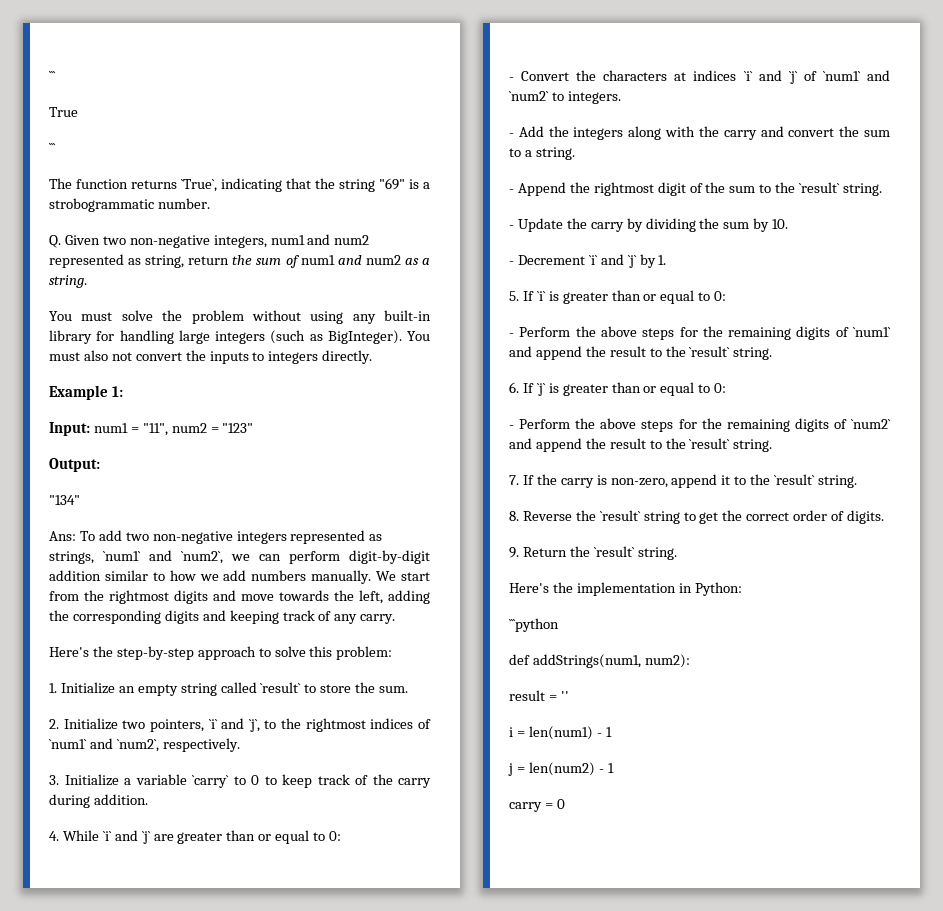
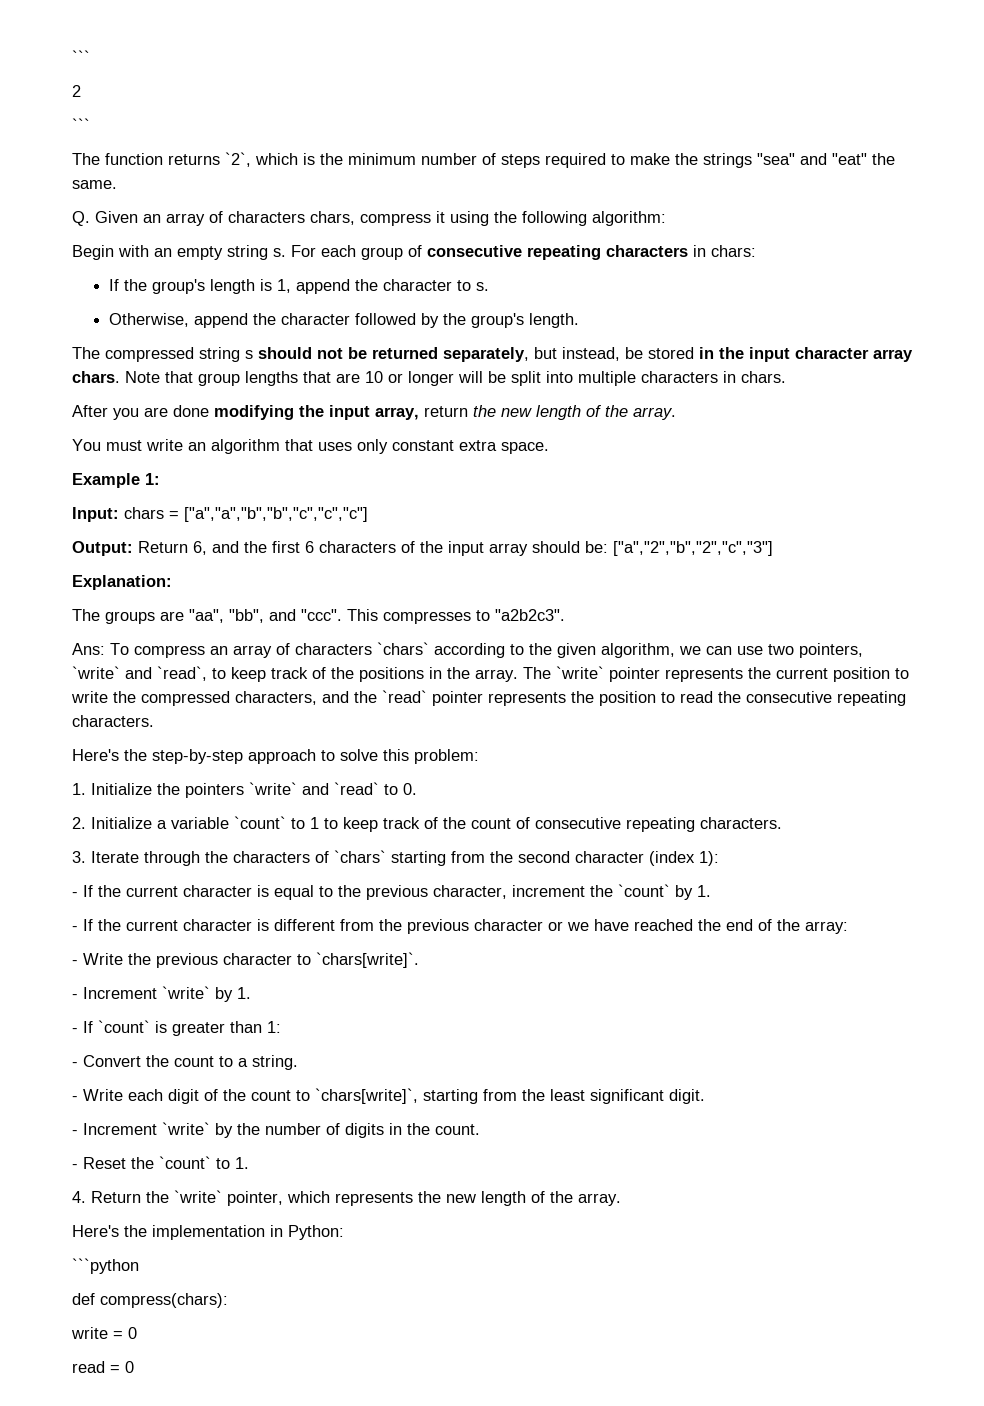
[49,71,56,81] [49,107,78,117] ``` // True -> [72,50,90,63] [72,85,81,97] ``` // 2
[181,178,430,192] [49,198,210,212] [49,234,370,248] [49,254,430,268] [49,275,87,288] [49,310,431,324] [49,330,430,344] [49,350,373,364] [49,385,123,400] [49,422,254,436] [49,458,100,472] [49,495,80,505] [49,530,383,544] [49,550,430,564] [49,570,431,584] [49,590,430,604] [49,610,396,624] `True`, indicating that the string "69" is a strobogrammatic number. // Q. Given two non-negative integers, num1 and num2 represented as string, return the sum of num1 and num2 as a string. // You must solve the problem without using any built-in library for handling large integers (such as BigInteger). You must also not convert the inputs to integers directly. // Example 1: // Input: num1 = "11", num2 = "123" // Output: // "134" // Ans: To add two non-negative integers represented as strings, `num1` and `num2`, we can perform digit-by-digit addition similar to how we add numbers manually. We start from the rightmost digits and move towards the left, adding the corresponding digits and keeping track of any carry. -> [225,152,895,168] [72,180,117,189] [72,211,666,226] [72,245,756,260] [108,279,489,294] [108,313,579,328] [72,347,913,362] [72,371,786,386] [72,405,676,420] [72,439,549,454] [72,473,160,488] [72,507,368,522] [72,541,773,556] [72,575,172,590] [72,609,565,624] [72,642,863,658] [72,666,909,682] [71,690,906,706] [72,715,154,727] `2`, which is the minimum number of steps required to make the strings "sea" and "eat" the same. // Q. Given an array of characters chars, compress it using the following algorithm: // Begin with an empty string s. For each group of consecutive repeating characters in chars: // If the group's length is 1, append the character to s. // Otherwise, append the character followed by the group's length. // The compressed string s should not be returned separately, but instead, be stored in the input character array chars. Note that group lengths that are 10 or longer will be split into multiple characters in chars. // After you are done modifying the input array, return the new length of the array. // You must write an algorithm that uses only constant extra space. // Example 1: // Input: chars = ["a","a","b","b","c","c","c"] // Output: Return 6, and the first 6 characters of the input array should be: ["a","2","b","2","c","3"] // Explanation: // The groups are "aa", "bb", and "ccc". This compresses to "a2b2c3". // Ans: To compress an array of characters `chars` according to the given algorithm, we can use two pointers, `write` and `read`, to keep track of the positions in the array. The `write` pointer represents the current position to write the compressed characters, and the `read` pointer represents the position to read the consecutive repeating characters.
[118,682,409,696] [49,718,431,732] [49,738,240,752] [49,774,431,788] [49,794,148,808] [49,830,342,844] [509,70,890,84] [509,91,621,104] [509,126,890,140] [509,147,575,160] [509,182,883,196] [509,218,789,232] [509,254,667,268] [509,290,727,304] [509,326,891,340] [509,346,773,360] [509,382,727,396] [509,418,891,432] [509,438,773,452] [509,474,858,488] [509,510,885,524] [509,546,677,560] an empty string called `result` to store the sum. // 2. Initialize two pointers, `i` and `j`, to the rightmost indices of `num1` and `num2`, respectively. // 3. Initialize a variable `carry` to 0 to keep track of the carry during addition. // 4. While `i` and `j` are greater than or equal to 0: // - Convert the characters at indices `i` and `j` of `num1` and `num2` to integers. // - Add the integers along with the carry and convert the sum to a string. // - Append the rightmost digit of the sum to the `result` string. // - Update the carry by dividing the sum by 10. // - Decrement `i` and `j` by 1. // 5. If `i` is greater than or equal to 0: // - Perform the above steps for the remaining digits of `num1` and append the result to the `result` string. // 6. If `j` is greater than or equal to 0: // - Perform the above steps for the remaining digits of `num2` and append the result to the `result` string. // 7. If the carry is non-zero, append it to the `result` string. // 8. Reverse the `result` string to get the correct order of digits. // 9. Return the `result` string. -> [157,782,417,798] [72,816,782,832] [72,850,719,866] [72,884,711,900] [72,919,848,934] [72,952,419,968] [72,986,251,1002] [72,1020,281,1036] [72,1055,298,1070] [72,1088,705,1104] [72,1122,480,1138] [72,1156,249,1169] [72,1190,621,1206] the pointers `write` and `read` to 0. // 2. Initialize a variable `count` to 1 to keep track of the count of consecutive repeating characters. // 3. Iterate through the characters of `chars` starting from the second character (index 1): // - If the current character is equal to the previous character, increment the `count` by 1. // - If the current character is different from the previous character or we have reached the end of the array: // - Write the previous character to `chars[write]`. // - Increment `write` by 1. // - If `count` is greater than 1: // - Convert the count to a string. // - Write each digit of the count to `chars[write]`, starting from the least significant digit. // - Increment `write` by the number of digits in the count. // - Reset the `count` to 1. // 4. Return the `write` pointer, which represents the new length of the array.
[532,654,690,668] [509,690,569,701] [509,726,612,740] [508,762,614,776] [509,799,565,812] addStrings(num1, num2): // result = '' // i = len(num1) - 1 // j = len(num2) - 1 // carry = 0 -> [100,1293,228,1308] [71,1327,137,1339] [72,1361,134,1373] compress(chars): // write = 0 // read = 0

